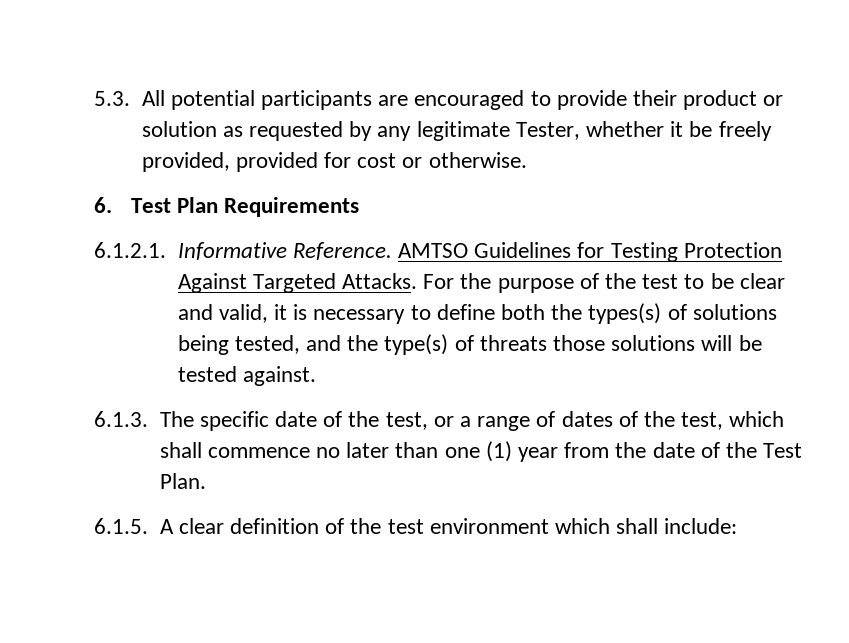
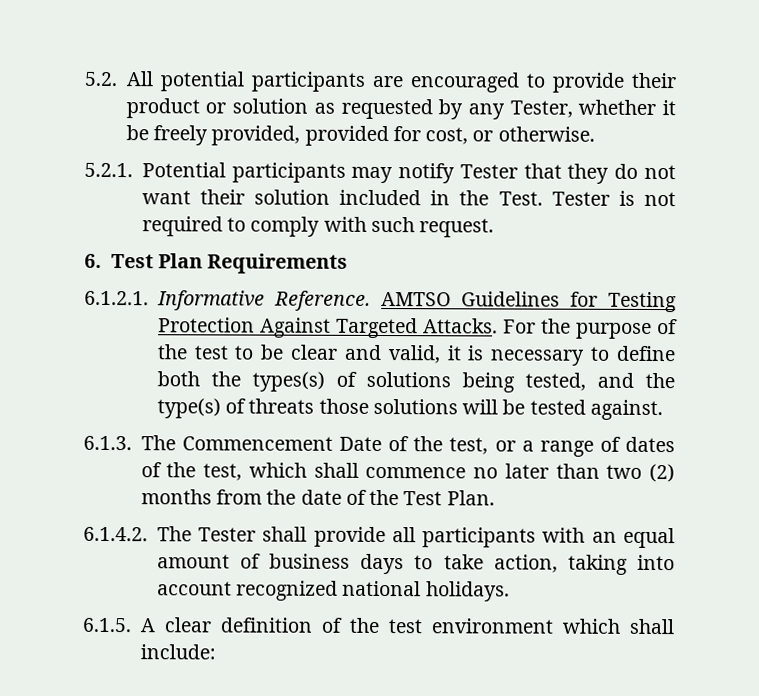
[94,91,130,106] 5.3. -> [84,71,118,87] 5.2.
[416,121,510,141] legitimate -> (505, 111) none
[357,153,397,168] cost -> [425,127,469,145] cost,
(527, 160) none -> [84,162,676,184] [141,189,677,207] [141,216,495,238] // 5.2.1. Potential participants may notify Tester that they do not want their solution included in the Test. Tester is not required to comply with such request.
[199,411,317,431] specific date -> [181,436,382,452] Commencement Date
[444,441,558,462] one (1) year -> [606,463,676,483] [140,489,212,505] two (2) months
(206, 481) none -> [83,526,675,549] [156,553,675,575] [156,580,510,602] // 6.1.4.2. The Tester shall provide all participants with an equal amount of business days to take action, taking into account recognized national holidays.

